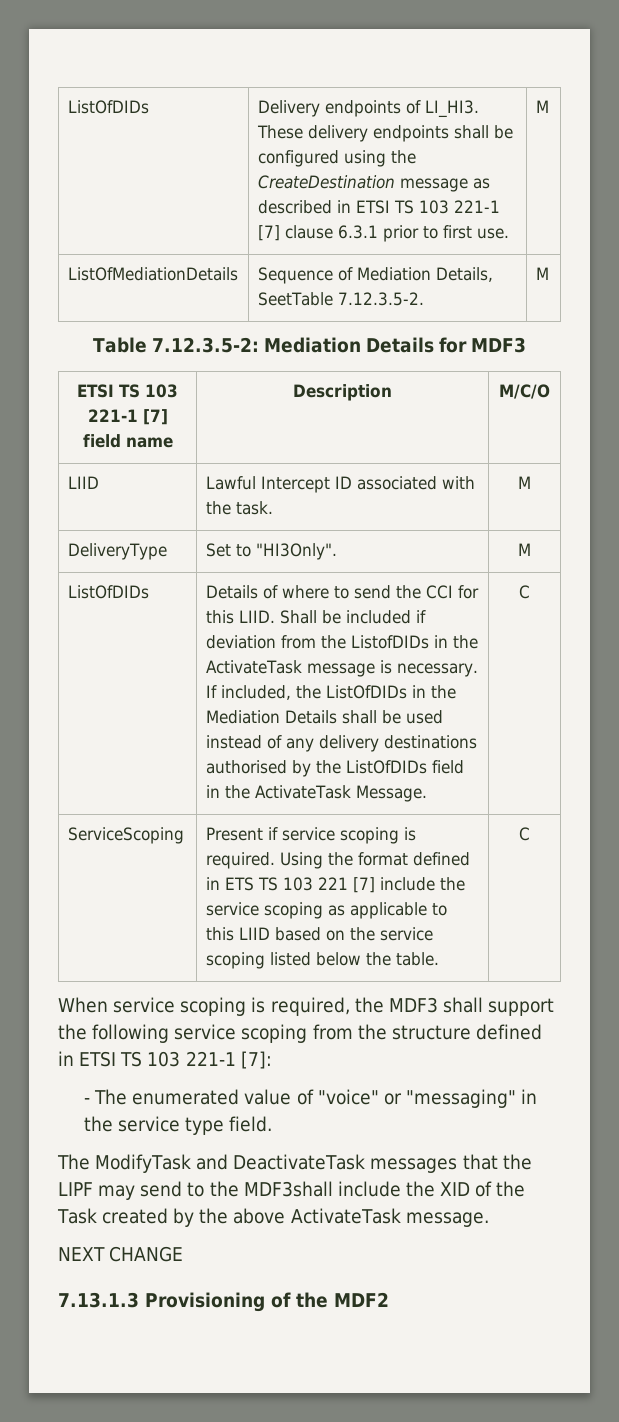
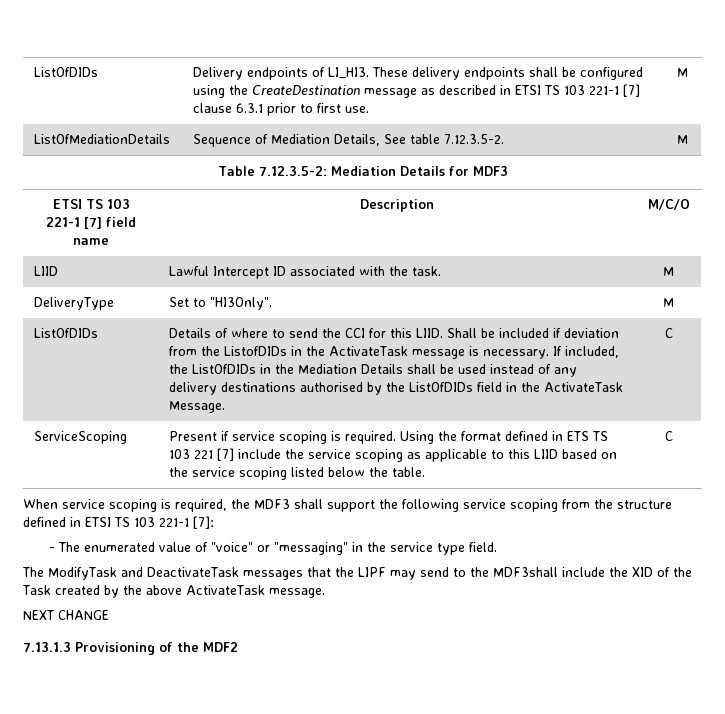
[257,292,333,306] SeetTable -> [384,134,441,144] See table

